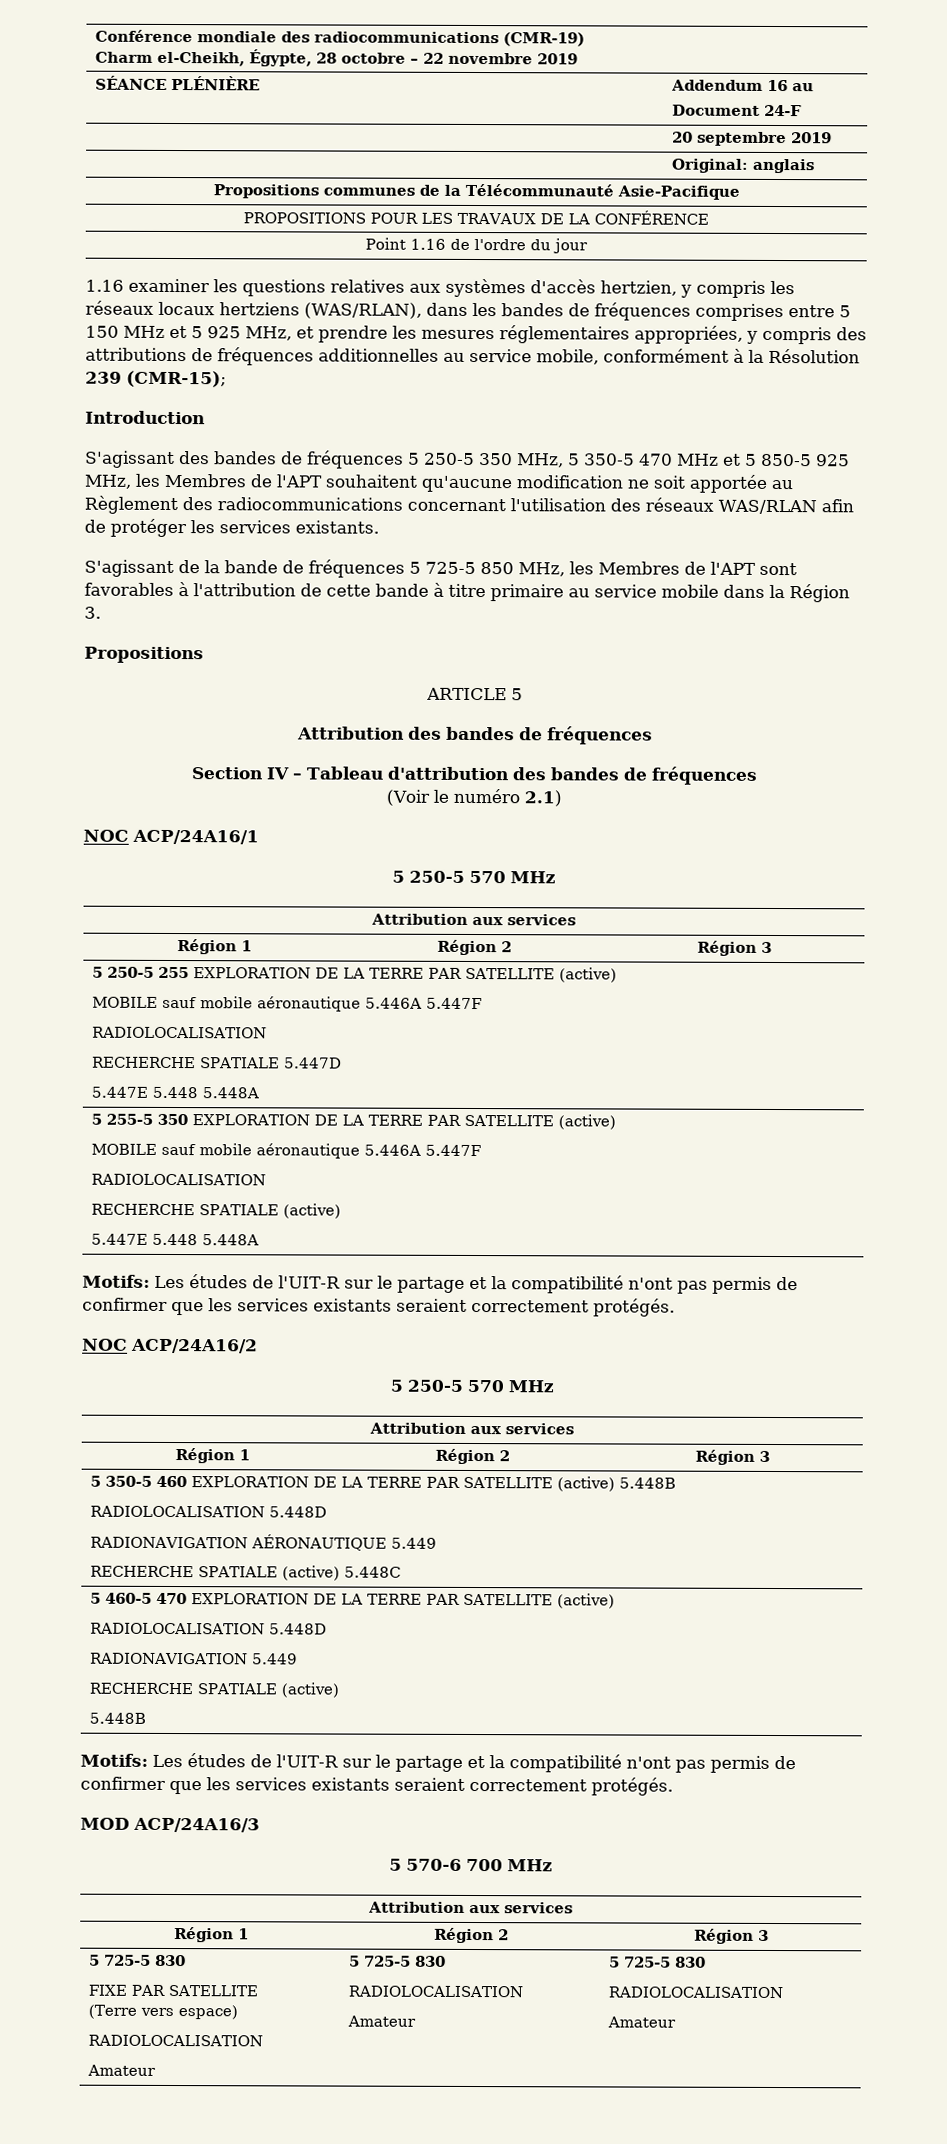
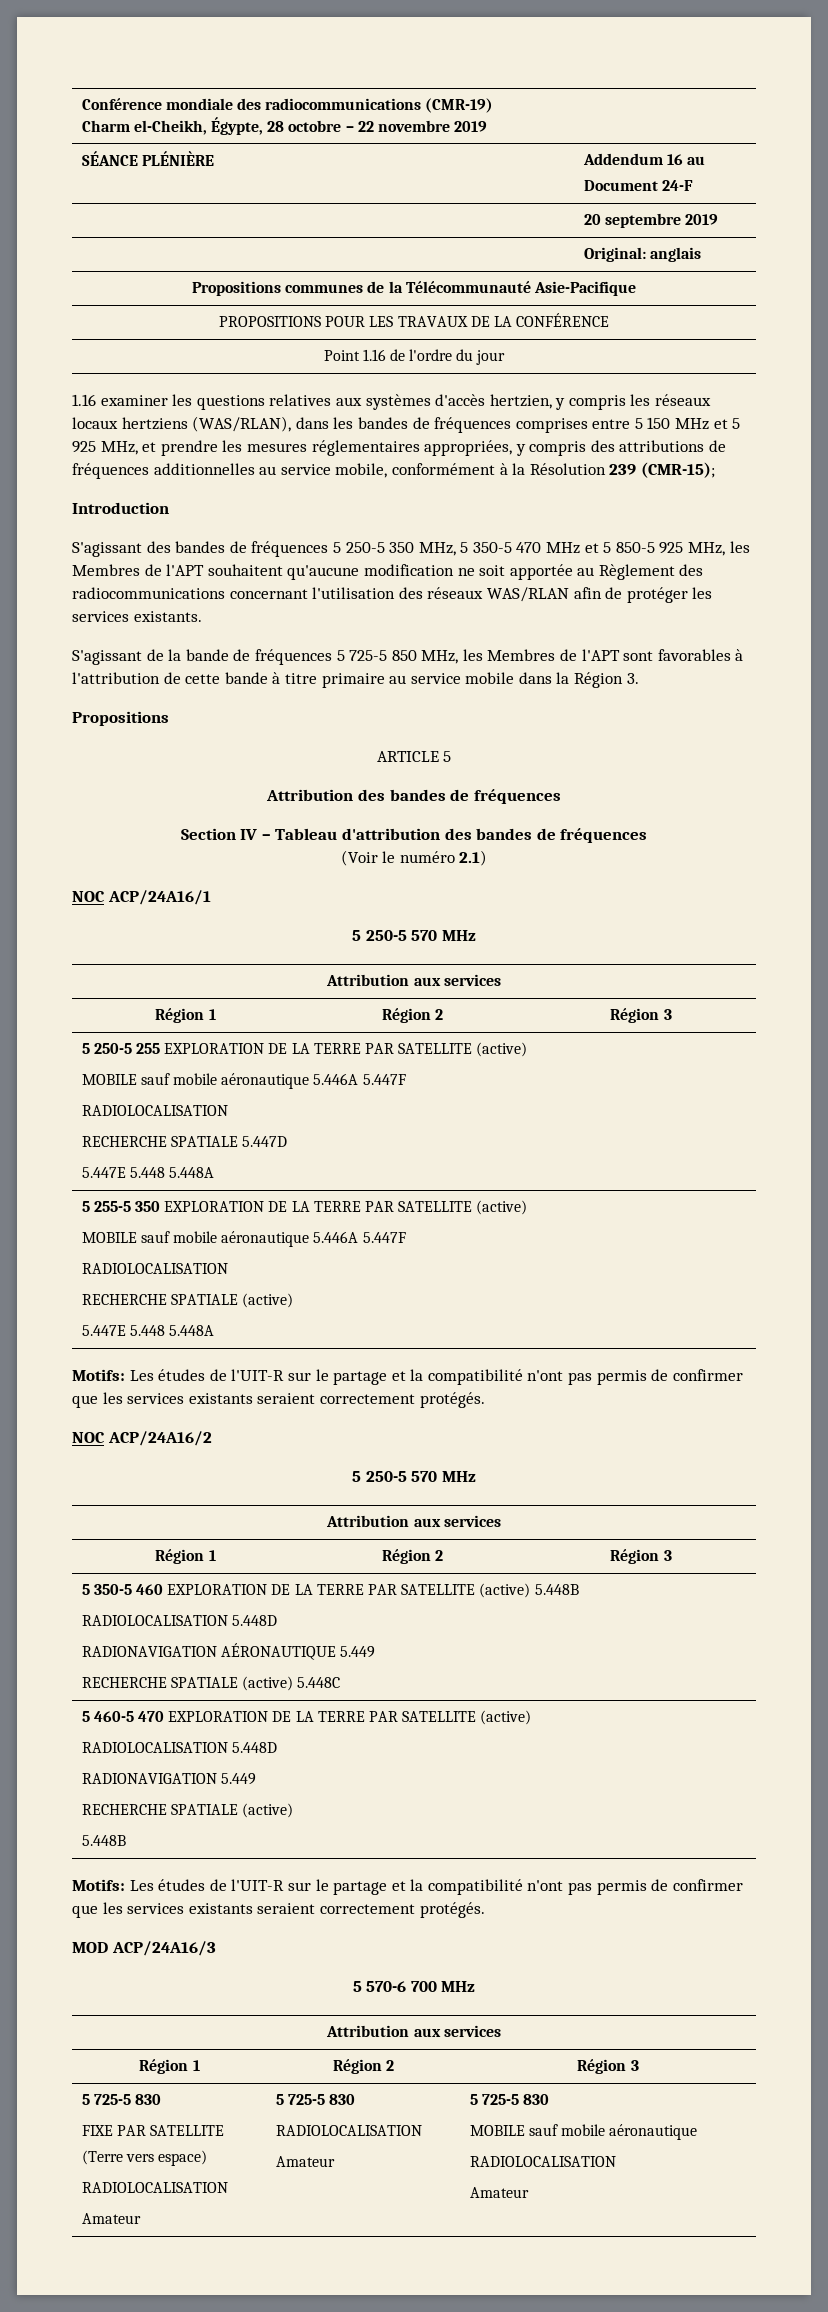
(706, 1962) none -> [469,2124,698,2140] // MOBILE sauf mobile aéronautique

